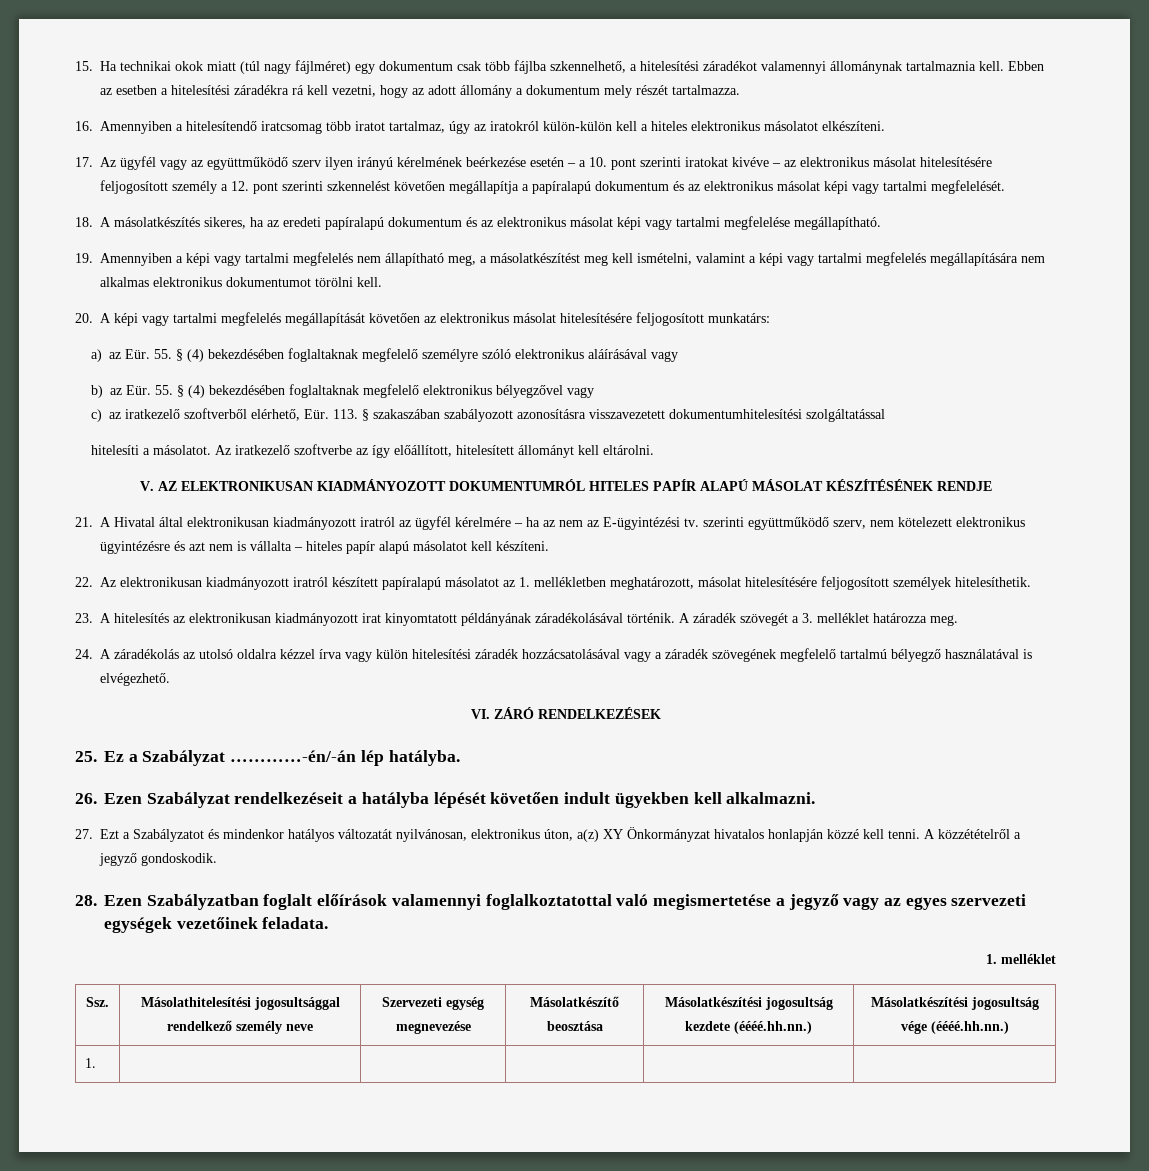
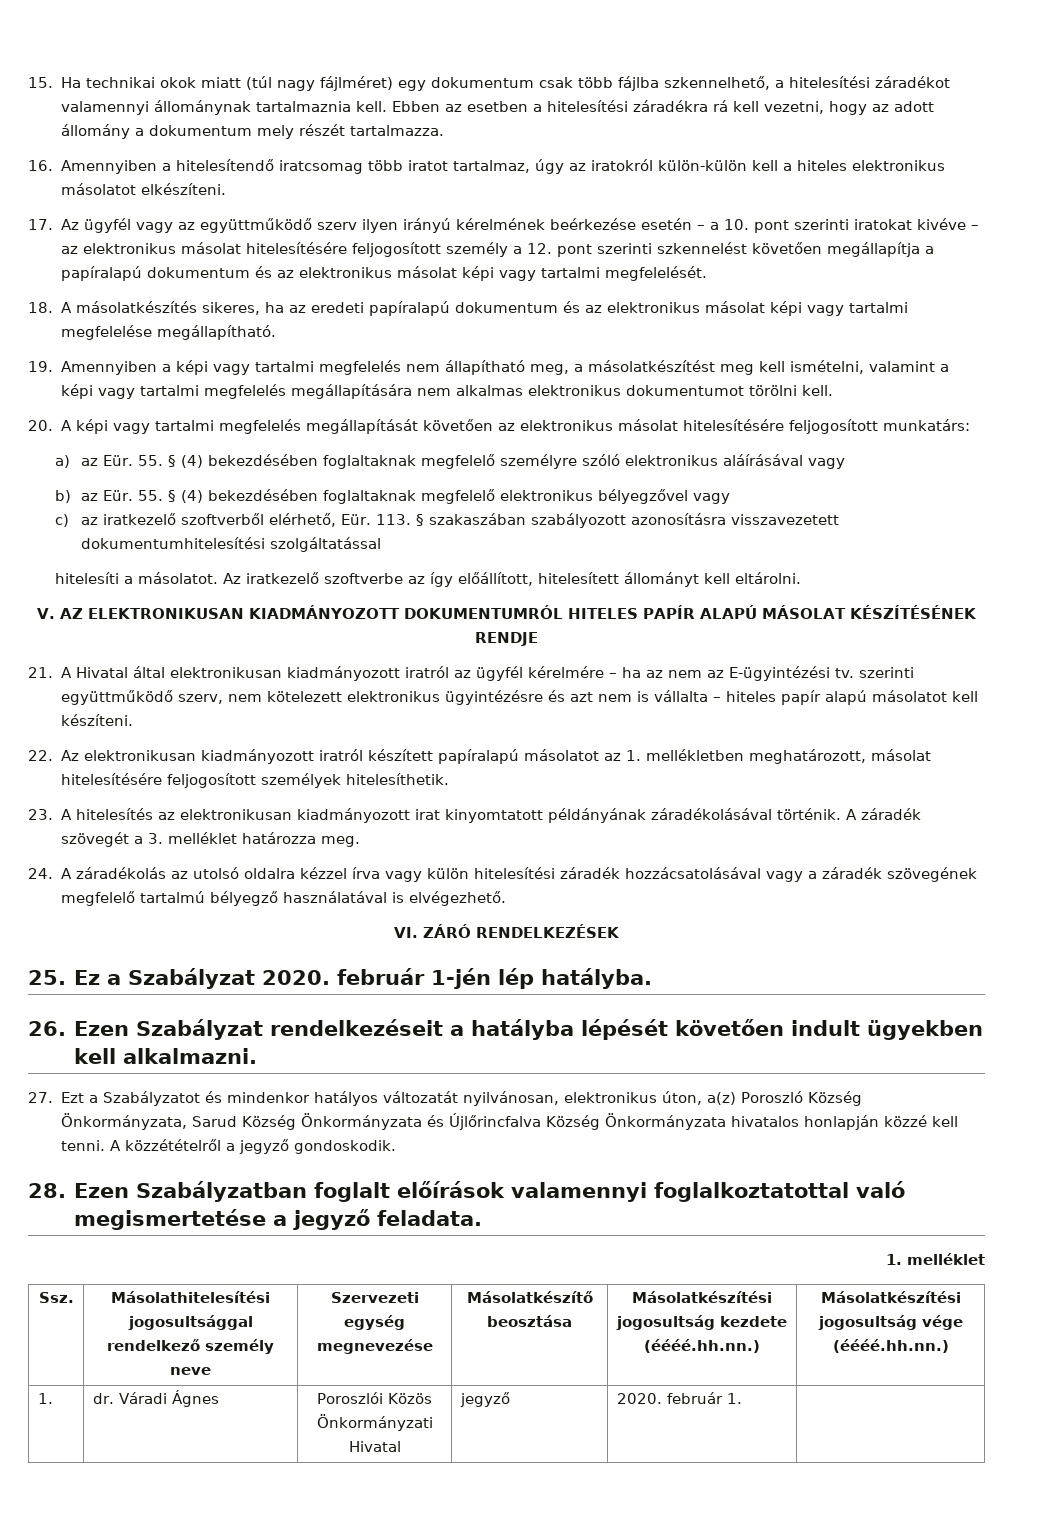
[230,750,357,762] …………-én/-án -> [261,968,491,989] 2020. február 1-jén
[603,827,710,842] XY Önkormányzat -> [740,1091,862,1106] [60,1113,726,1130] Poroszló Község Önkormányzata, Sarud Község Önkormányzata és Újlőrincfalva Község Önkormányzata
[843,894,1027,910] [104,917,258,933] vagy az egyes szervezeti egységek vezetőinek -> (370, 1219) none
(97, 1063) | | | -> [92,1390,219,1407] [317,1392,432,1404] [316,1414,433,1431] [348,1441,401,1452] [459,1392,510,1407] [616,1392,742,1404] dr. Váradi Ágnes | Poroszlói Közös Önkormányzati Hivatal | jegyző | 2020. február 1.

